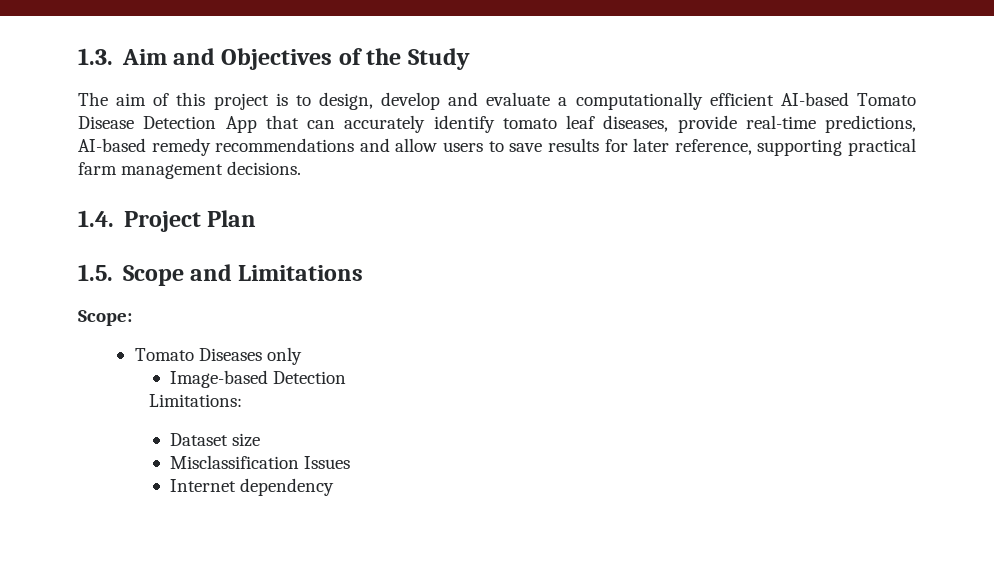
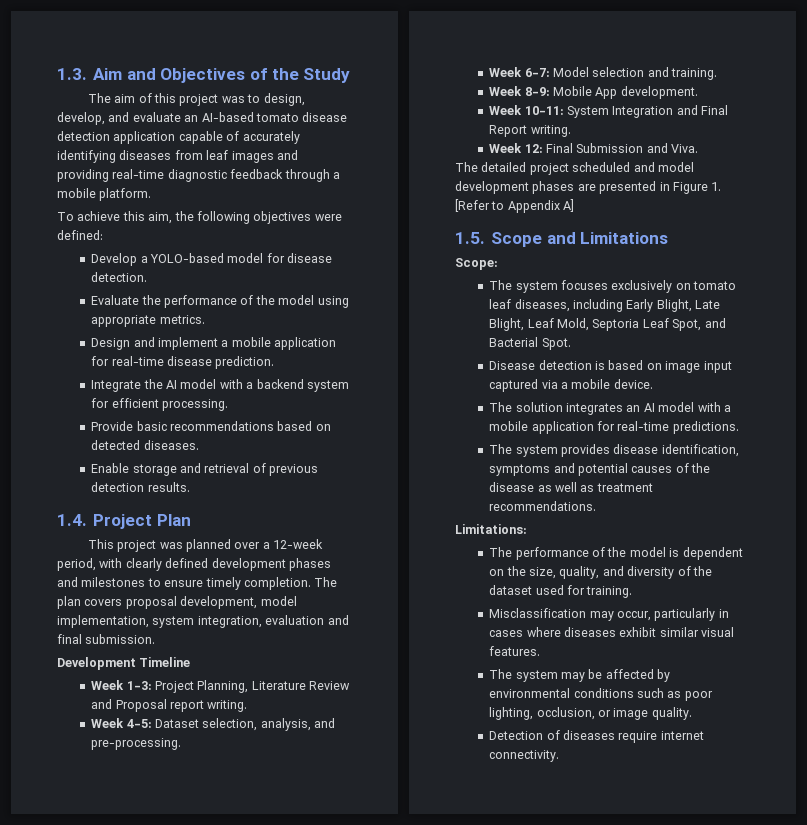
[275,93,288,106] is -> [221,96,245,103] was
[381,92,441,110] develop -> [57,112,105,125] develop,
[558,92,916,110] [78,115,916,133] [78,138,916,156] [78,161,302,179] [78,210,256,232] a computationally efficient AI-based Tomato Disease Detection App that can accurately identify tomato leaf diseases, provide real-time predictions, AI-based remedy recommendations and allow users to save results for later reference, supporting practical farm management decisions. // 1.4. Project Plan -> [184,112,348,122] [57,131,300,144] [57,150,298,163] [57,169,340,182] [57,188,152,201] [57,211,342,224] [57,230,103,240] [91,253,333,266] [91,272,148,282] [91,295,349,308] [91,315,205,327] [91,337,337,350] [91,356,275,369] [91,379,349,392] [91,398,229,411] [91,421,331,431] [91,440,199,450] [91,463,319,476] [91,482,190,492] [57,514,191,529] [87,539,324,552] [57,558,331,571] [57,577,338,590] [57,596,297,609] [57,615,349,628] [57,634,156,644] [57,657,191,670] [91,680,351,693] [91,699,248,712] [91,718,336,731] [91,738,182,750] [489,67,718,80] [489,86,698,99] [489,105,729,118] [489,125,571,137] [489,143,699,153] [455,162,694,175] [455,181,722,194] [455,199,575,213] an AI-based tomato disease detection application capable of accurately identifying diseases from leaf images and providing real-time diagnostic feedback through a mobile platform. // To achieve this aim, the following objectives were defined: // Develop a YOLO-based model for disease detection. // Evaluate the performance of the model using appropriate metrics. // Design and implement a mobile application for real-time disease prediction. // Integrate the AI model with a backend system for efficient processing. // Provide basic recommendations based on detected diseases. // Enable storage and retrieval of previous detection results. // 1.4. Project Plan // This project was planned over a 12-week period, with clearly defined development phases and milestones to ensure timely completion. The plan covers proposal development, model implementation, system integration, evaluation and final submission. // Development Timeline // Week 1-3: Project Planning, Literature Review and Proposal report writing. // Week 4-5: Dataset selection, analysis, and pre-processing. // Week 6-7: Model selection and training. // Week 8-9: Mobile App development. // Week 10-11: System Integration and Final Report writing. // Week 12: Final Submission and Viva. // The detailed project scheduled and model development phases are presented in Figure 1. [Refer to Appendix A]
[134,347,302,365] [170,370,347,388] [149,394,243,407] [170,433,261,447] [170,455,351,469] [170,478,335,496] Tomato Diseases only // Image-based Detection // Limitations: // Dataset size // Misclassification Issues // Internet dependency -> [489,280,737,293] [489,299,721,312] [489,318,726,331] [489,337,571,350] [489,360,732,373] [489,379,653,392] [489,402,731,415] [489,421,739,434] [489,444,739,457] [489,463,711,476] [489,482,653,492] [489,501,597,511] [455,524,527,534] [489,547,743,560] [489,566,712,579] [489,585,633,598] [489,608,729,621] [489,627,735,637] [489,646,541,656] [489,669,671,682] [489,688,713,701] [489,707,692,720] [489,730,704,743] [489,750,560,762] The system focuses exclusively on tomato leaf diseases, including Early Blight, Late Blight, Leaf Mold, Septoria Leaf Spot, and Bacterial Spot. // Disease detection is based on image input captured via a mobile device. // The solution integrates an AI model with a mobile application for real-time predictions. // The system provides disease identification, symptoms and potential causes of the disease as well as treatment recommendations. // Limitations: // The performance of the model is dependent on the size, quality, and diversity of the dataset used for training. // Misclassification may occur, particularly in cases where diseases exhibit similar visual features. // The system may be affected by environmental conditions such as poor lighting, occlusion, or image quality. // Detection of diseases require internet connectivity.

